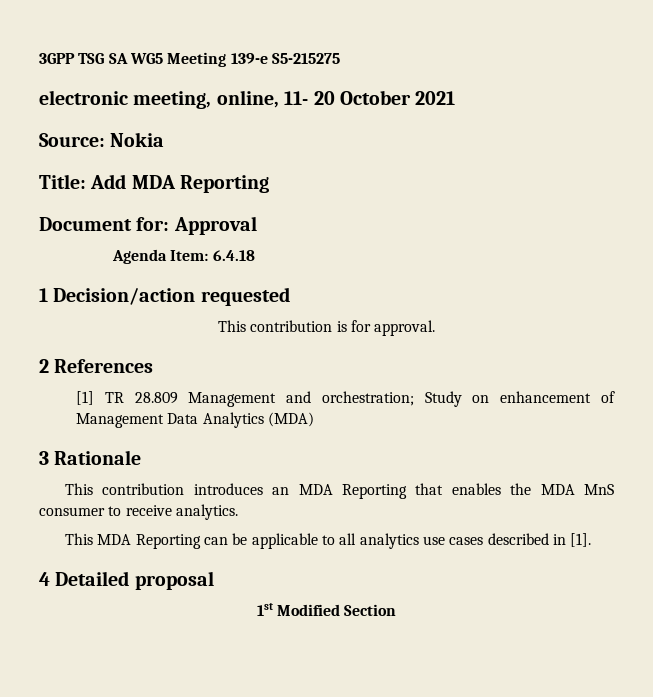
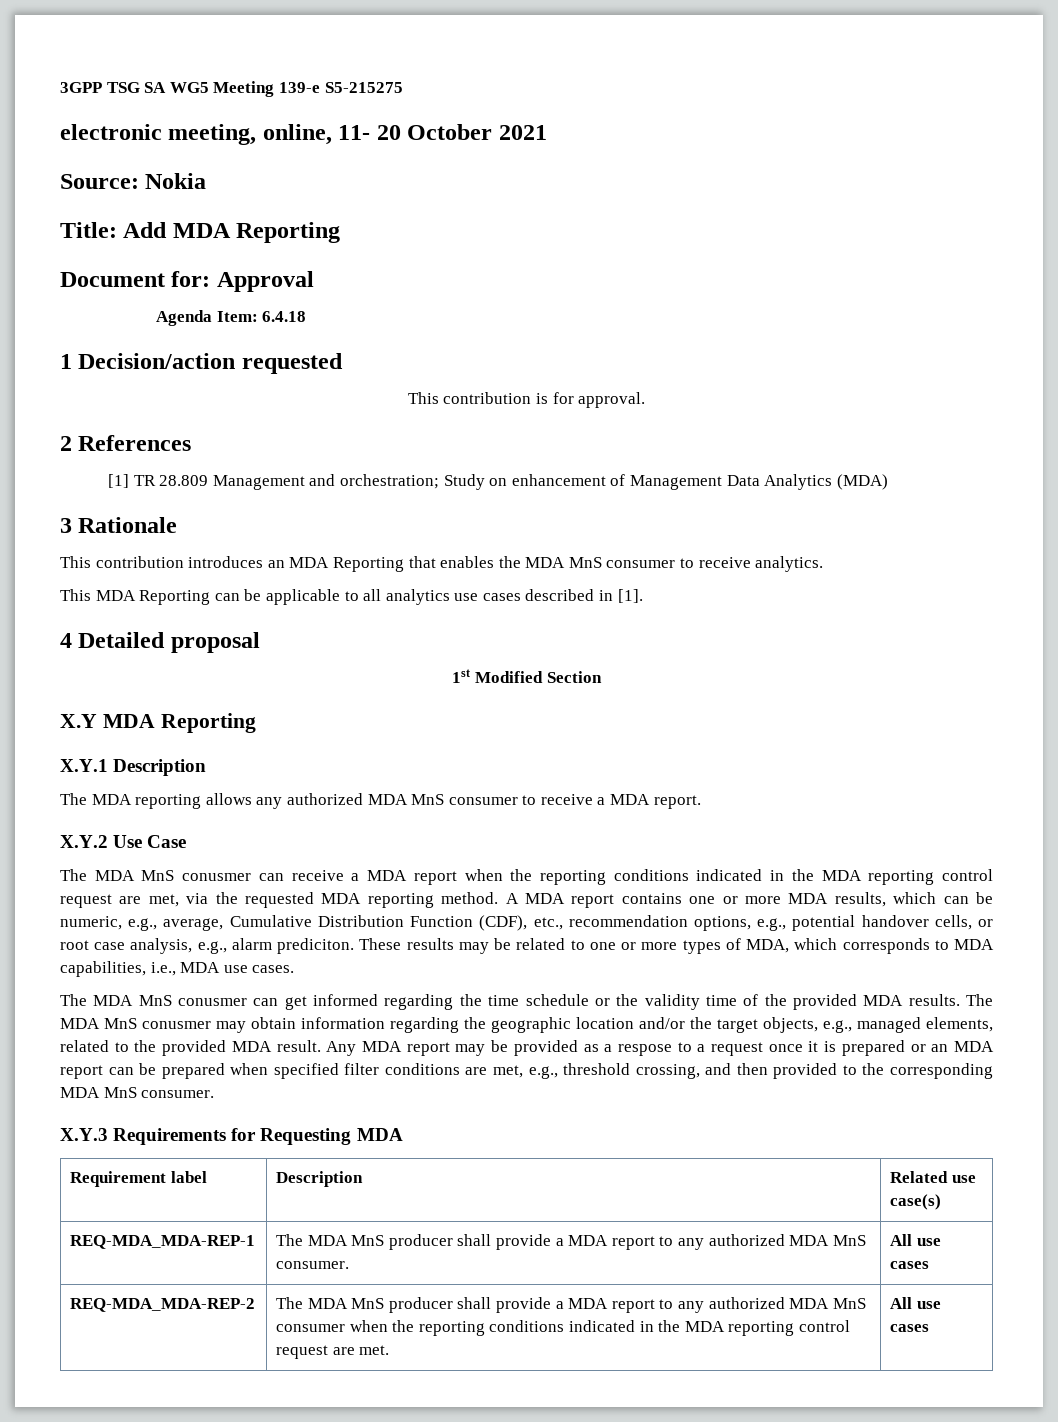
(397, 610) none -> [60,713,256,733] [60,759,207,776] [60,793,701,809] [60,835,187,848] [60,869,993,885] [60,892,993,908] [60,915,993,931] [60,938,994,954] [60,961,295,977] [60,994,994,1010] [60,1017,993,1033] [60,1040,995,1056] [60,1063,993,1079] [60,1087,215,1098] [60,1128,403,1145] [70,1171,207,1187] [276,1171,364,1187] [890,1171,976,1183] [890,1194,942,1210] [70,1235,256,1249] [276,1234,866,1250] [276,1261,350,1269] [890,1234,941,1246] [890,1261,930,1269] [70,1298,256,1312] [276,1297,866,1313] [276,1320,850,1336] [276,1345,390,1359] [890,1297,941,1309] [890,1324,930,1332] // X.Y MDA Reporting // X.Y.1 Description // The MDA reporting allows any authorized MDA MnS consumer to receive a MDA report. // X.Y.2 Use Case // The MDA MnS conusmer can receive a MDA report when the reporting conditions indicated in the MDA reporting control request are met, via the requested MDA reporting method. A MDA report contains one or more MDA results, which can be numeric, e.g., average, Cumulative Distribution Function (CDF), etc., recommendation options, e.g., potential handover cells, or root case analysis, e.g., alarm prediciton. These results may be related to one or more types of MDA, which corresponds to MDA capabilities, i.e., MDA use cases. // The MDA MnS conusmer can get informed regarding the time schedule or the validity time of the provided MDA results. The MDA MnS conusmer may obtain information regarding the geographic location and/or the target objects, e.g., managed elements, related to the provided MDA result. Any MDA report may be provided as a respose to a request once it is prepared or an MDA report can be prepared when specified filter conditions are met, e.g., threshold crossing, and then provided to the corresponding MDA MnS consumer. // X.Y.3 Requirements for Requesting MDA // Requirement label | Description | Related use case(s) // REQ-MDA_MDA-REP-1 | The MDA MnS producer shall provide a MDA report to any authorized MDA MnS consumer. | All use cases // REQ-MDA_MDA-REP-2 | The MDA MnS producer shall provide a MDA report to any authorized MDA MnS consumer when the reporting conditions indicated in the MDA reporting control request are met. | All use cases

